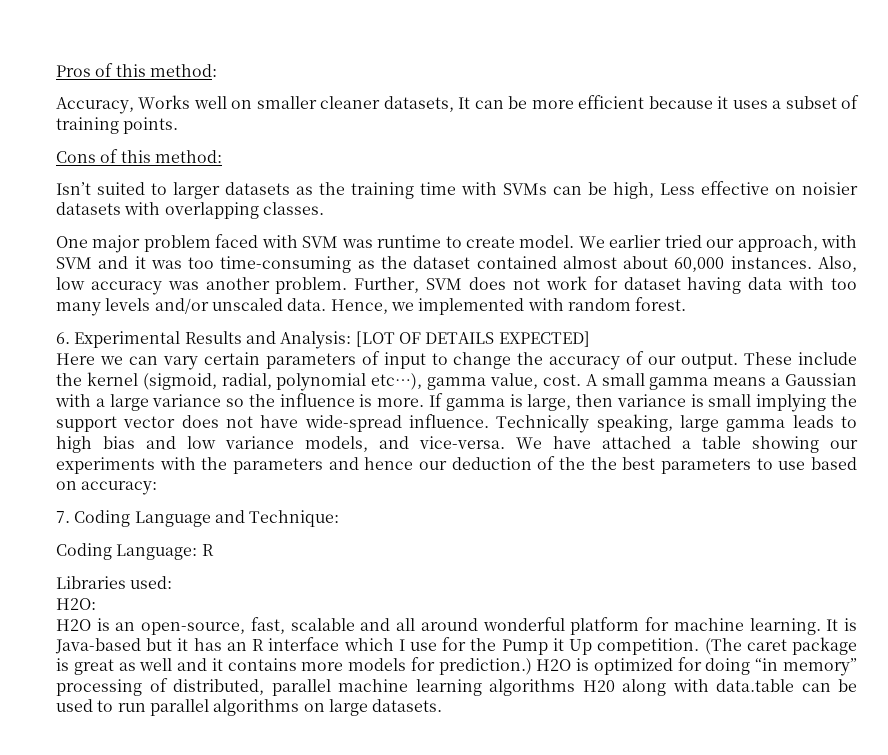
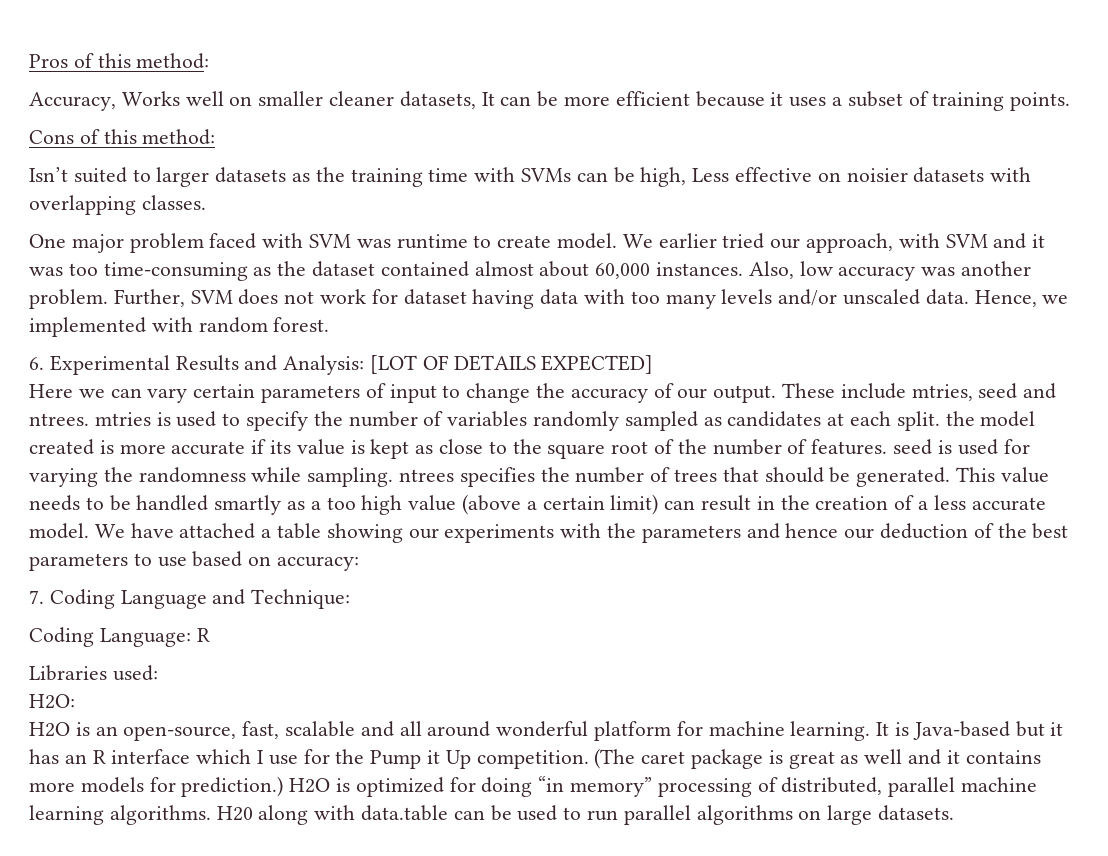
[56,372,858,391] [55,393,858,412] [56,414,858,433] [56,436,505,453] the kernel (sigmoid, radial, polynomial etc…), gamma value, cost. A small gamma means a Gaussian with a large variance so the influence is more. If gamma is large, then variance is small implying the support vector does not have wide-spread influence. Technically speaking, large gamma leads to high bias and low variance models, and vice-versa. -> [911,383,1057,401] [29,411,1036,431] [29,439,1030,459] [29,467,1049,487] [29,494,1046,515] [29,523,89,539] mtries, seed and ntrees. mtries is used to specify the number of variables randomly sampled as candidates at each split. the model created is more accurate if its value is kept as close to the square root of the number of features. seed is used for varying the randomness while sampling. ntrees specifies the number of trees that should be generated. This value needs to be handled smartly as a too high value (above a certain limit) can result in the creation of a less accurate model.
[590,457,617,470] the -> (1027, 530) none
[489,679,575,696] algorithms -> [109,805,211,825] algorithms.

